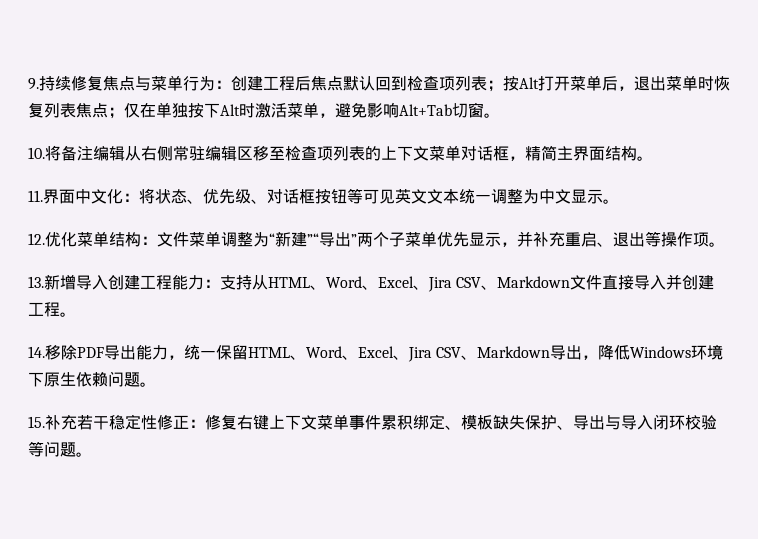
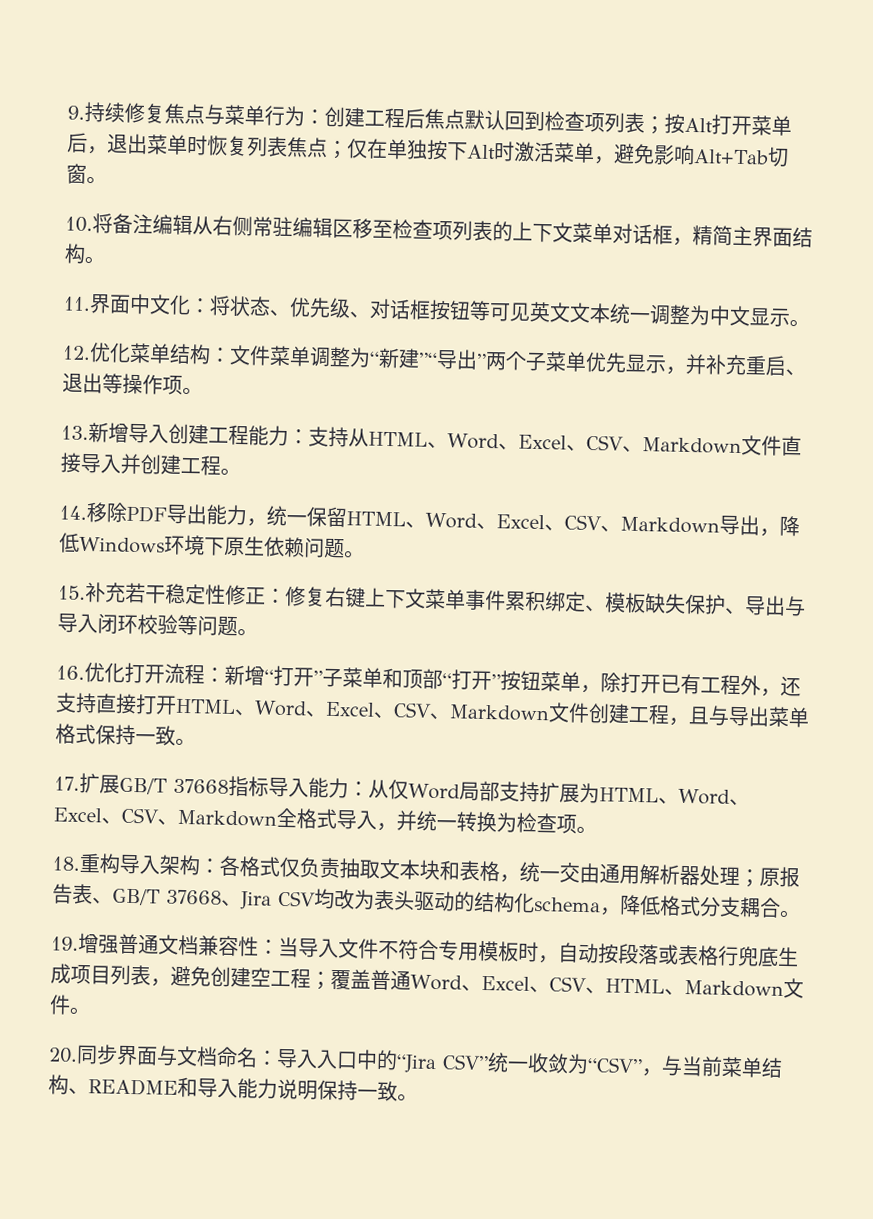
[428,277,452,292] Jira -> (587, 447) none
[408,347,432,362] Jira -> (565, 527) none
(92, 454) none -> [56,662,801,697] [55,692,810,728] [55,723,196,747] [54,772,750,806] [53,807,597,835] [52,852,800,888] [52,883,801,919] [51,932,799,967] [50,963,804,999] [49,994,91,1016] [48,1044,783,1078] [48,1074,418,1102] // 16.优化打开流程：新增“打开”子菜单和顶部“打开”按钮菜单，除打开已有工程外，还支持直接打开HTML、Word、Excel、CSV、Markdown文件创建工程，且与导出菜单格式保持一致。 // 17.扩展GB/T 37668指标导入能力：从仅Word局部支持扩展为HTML、Word、Excel、CSV、Markdown全格式导入，并统一转换为检查项。 // 18.重构导入架构：各格式仅负责抽取文本块和表格，统一交由通用解析器处理；原报告表、GB/T 37668、Jira CSV均改为表头驱动的结构化schema，降低格式分支耦合。 // 19.增强普通文档兼容性：当导入文件不符合专用模板时，自动按段落或表格行兜底生成项目列表，避免创建空工程；覆盖普通Word、Excel、CSV、HTML、Markdown文件。 // 20.同步界面与文档命名：导入入口中的“Jira CSV”统一收敛为“CSV”，与当前菜单结构、README和导入能力说明保持一致。

